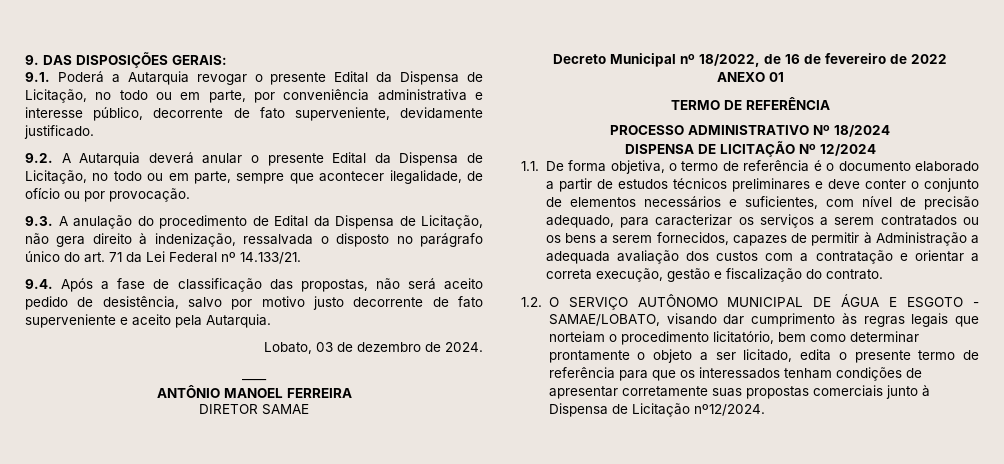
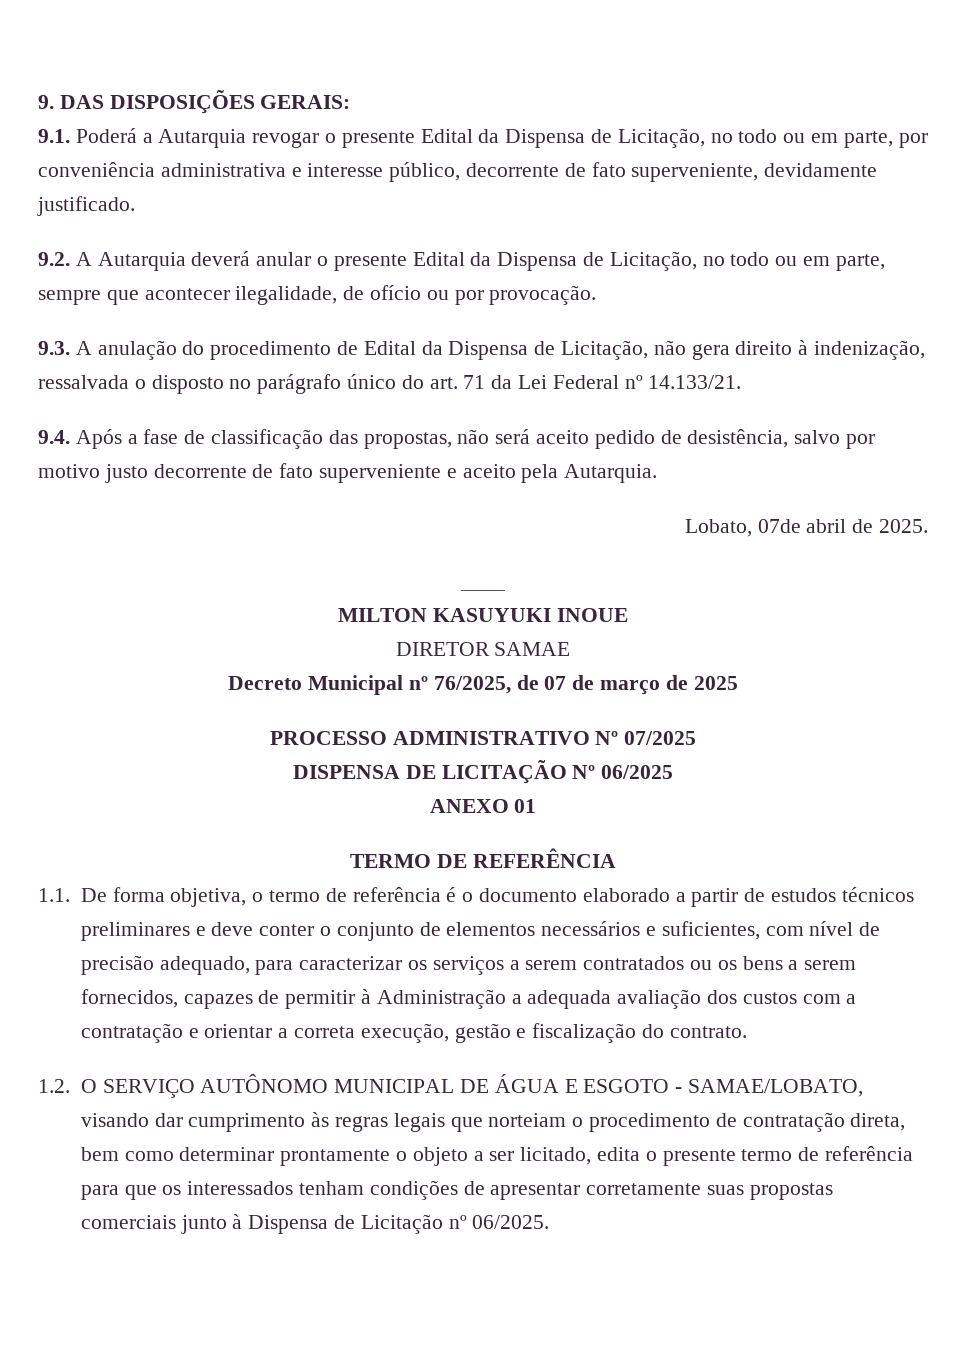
[316,342,483,352] [242,379,267,381] [156,385,352,398] 03 de dezembro de 2024. // ____ // ANTÔNIO MANOEL FERREIRA -> [757,519,928,533] [460,588,505,591] [338,608,628,622] 07de abril de 2025. // ____ // MILTON KASUYUKI INOUE
[699,53,947,67] 18/2022, de 16 de fevereiro de 2022 -> [433,675,738,695] [269,731,697,745] [292,760,674,784] 76/2025, de 07 de março de 2025 // PROCESSO ADMINISTRATIVO Nº 07/2025 // DISPENSA DE LICITAÇÃO Nº 06/2025
[610,125,890,137] [624,141,876,157] // PROCESSO ADMINISTRATIVO Nº 18/2024 // DISPENSA DE LICITAÇÃO Nº 12/2024 -> (616, 858) none
[712,331,774,344] licitatório, -> [715,1112,906,1132] de contratação direta,
[693,404,765,416] nº12/2024. -> [448,1215,550,1229] nº 06/2025.

